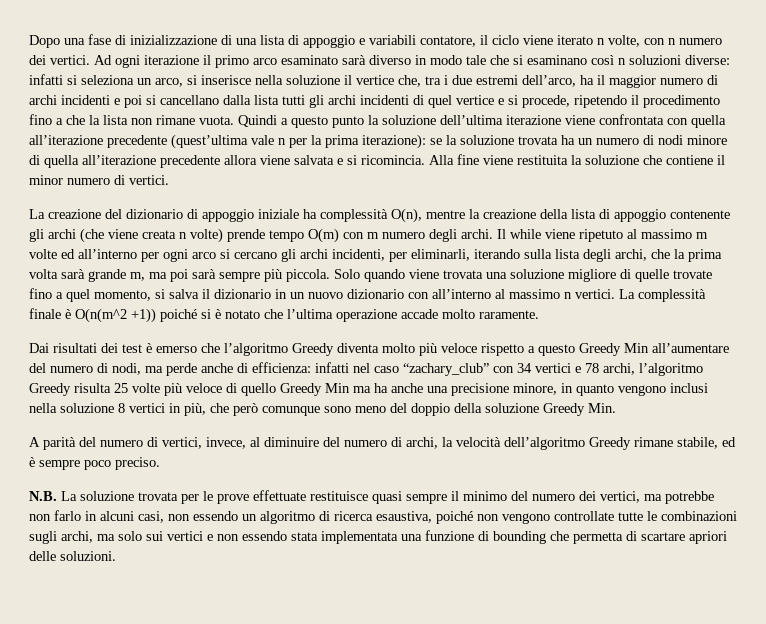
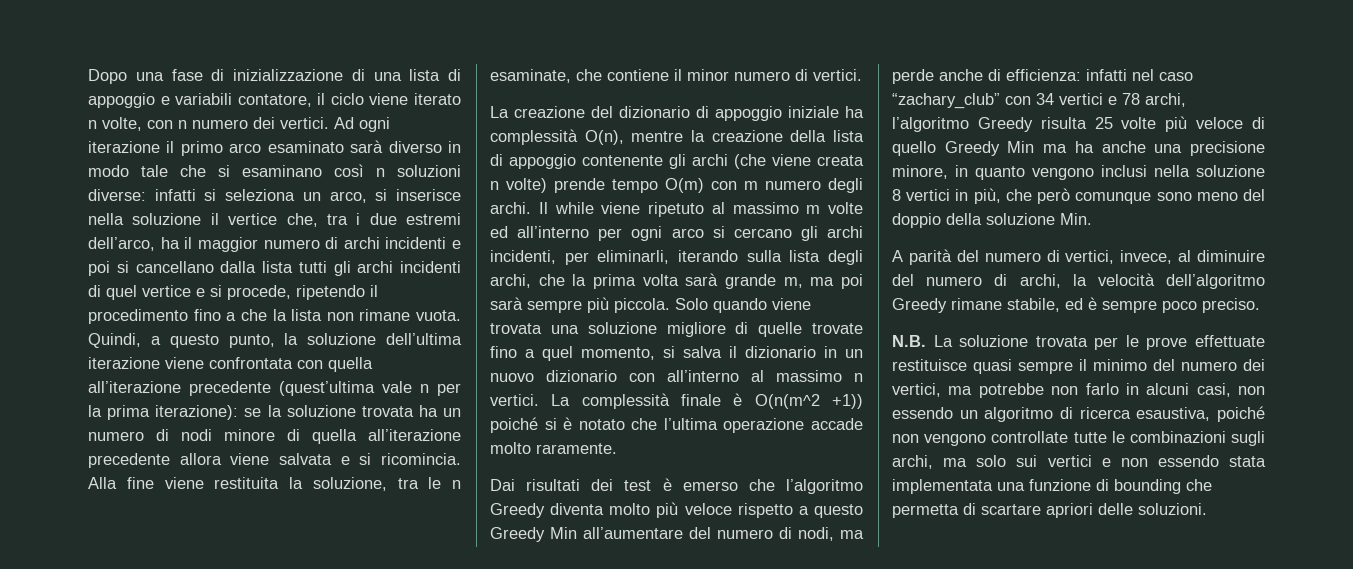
[238,115,364,128] Quindi a questo punto -> [88,333,275,348] Quindi, a questo punto,
[585,155,639,165] soluzione -> [312,477,461,491] [490,69,571,83] soluzione, tra le n esaminate,
[543,403,585,416] Greedy -> (1055, 219) none

